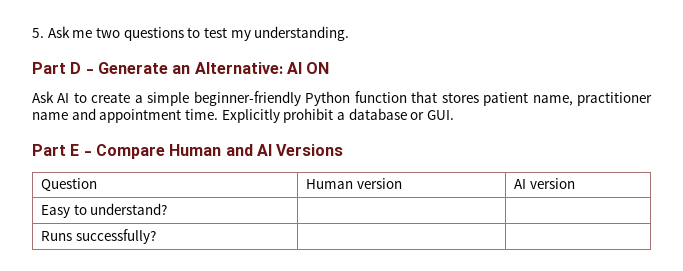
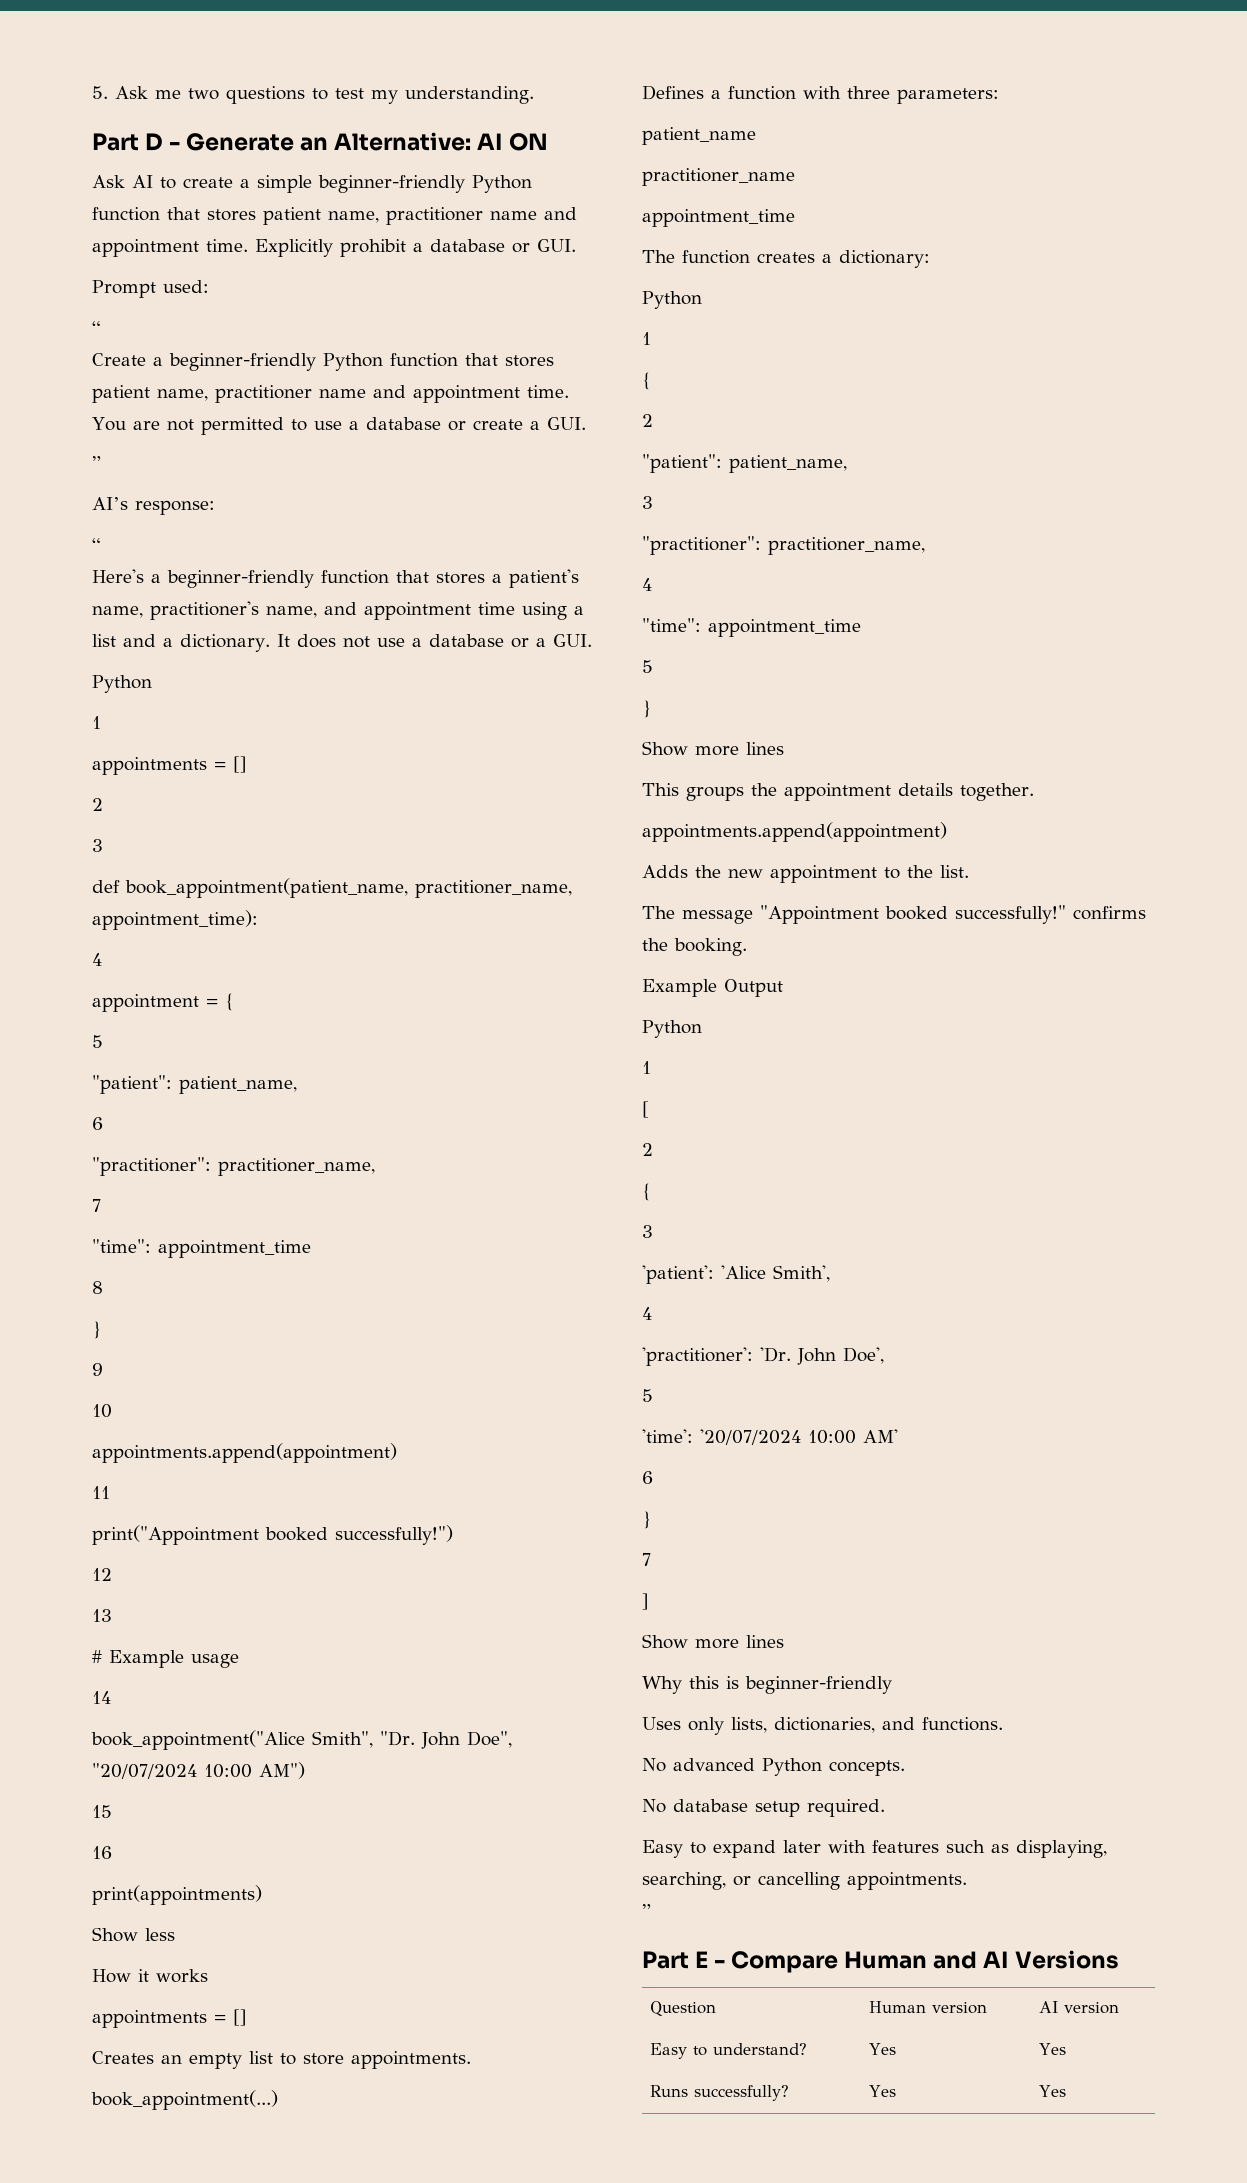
(454, 115) none -> [92,280,209,298] [92,321,101,334] [92,353,554,371] [92,385,569,403] [92,417,586,435] [92,456,101,469] [92,497,215,515] [92,538,101,551] [92,569,579,588] [92,601,584,620] [92,634,592,652] [92,675,152,693] [92,716,101,729] [92,756,247,775] [92,798,103,811] [92,839,103,852] [92,878,572,898] [92,910,258,930] [92,953,102,966] [92,993,235,1012] [92,1035,103,1048] [92,1075,297,1094] [92,1117,103,1130] [92,1157,375,1176] [92,1199,101,1212] [92,1239,311,1258] [92,1281,103,1294] [92,1321,102,1339] [92,1363,103,1376] [92,1404,112,1418] [92,1443,397,1463] [92,1486,110,1499] [92,1525,453,1545] [92,1568,112,1581] [92,1609,112,1622] [92,1650,239,1668] [92,1691,111,1704] [91,1730,512,1750] [92,1762,305,1779] [92,1805,112,1818] [92,1846,112,1859] [92,1885,262,1905] [92,1927,175,1942] [92,1969,208,1983] [92,2009,247,2028] [92,2051,471,2069] [91,2090,278,2110] [642,85,999,104] [642,127,756,145] [642,168,795,186] [642,209,795,227] [642,250,930,268] [642,291,702,309] [642,332,651,345] [642,372,652,390] [642,414,653,427] [642,454,847,473] [642,496,653,509] [642,536,925,555] [642,578,652,591] [642,618,861,637] [642,660,653,673] [642,700,652,718] [642,741,784,756] [642,783,1034,801] [642,822,947,842] [642,865,969,883] [642,905,1146,924] [642,938,747,956] [642,979,783,997] [642,1020,702,1038] [642,1061,651,1074] [642,1101,649,1118] [642,1143,653,1156] [642,1183,652,1201] [642,1225,653,1238] [642,1265,830,1284] [642,1307,652,1320] [642,1347,884,1366] [642,1389,653,1402] [642,1429,898,1445] [642,1471,653,1484] [642,1511,652,1529] [642,1553,651,1566] [642,1593,649,1610] [642,1634,784,1649] [642,1676,892,1694] [642,1717,1003,1735] [642,1758,905,1776] [642,1799,885,1817] [642,1840,1107,1858] [642,1872,967,1890] [642,1904,651,1917] // Prompt used: // “ // Create a beginner-friendly Python function that stores patient name, practitioner name and appointment time. You are not permitted to use a database or create a GUI. // ” // AI’s response: // “ // Here's a beginner-friendly function that stores a patient's name, practitioner's name, and appointment time using a list and a dictionary. It does not use a database or a GUI. // Python // 1 // appointments = [] // 2 // 3 // def book_appointment(patient_name, practitioner_name, appointment_time): // 4 // appointment = { // 5 // "patient": patient_name, // 6 // "practitioner": practitioner_name, // 7 // "time": appointment_time // 8 // } // 9 // 10 // appointments.append(appointment) // 11 // print("Appointment booked successfully!") // 12 // 13 // # Example usage // 14 // book_appointment("Alice Smith", "Dr. John Doe", "20/07/2024 10:00 AM") // 15 // 16 // print(appointments) // Show less // How it works // appointments = [] // Creates an empty list to store appointments. // book_appointment(...) // Defines a function with three parameters: // patient_name // practitioner_name // appointment_time // The function creates a dictionary: // Python // 1 // { // 2 // "patient": patient_name, // 3 // "practitioner": practitioner_name, // 4 // "time": appointment_time // 5 // } // Show more lines // This groups the appointment details together. // appointments.append(appointment) // Adds the new appointment to the list. // The message "Appointment booked successfully!" confirms the booking. // Example Output // Python // 1 // [ // 2 // { // 3 // 'patient': 'Alice Smith', // 4 // 'practitioner': 'Dr. John Doe', // 5 // 'time': '20/07/2024 10:00 AM' // 6 // } // 7 // ] // Show more lines // Why this is beginner-friendly // Uses only lists, dictionaries, and functions. // No advanced Python concepts. // No database setup required. // Easy to expand later with features such as displaying, searching, or cancelling appointments. // ”
(168, 209) | -> [868,2043,896,2055] [1038,2043,1066,2055] Yes | Yes
(156, 236) | -> [868,2085,896,2097] [1038,2085,1066,2097] Yes | Yes

